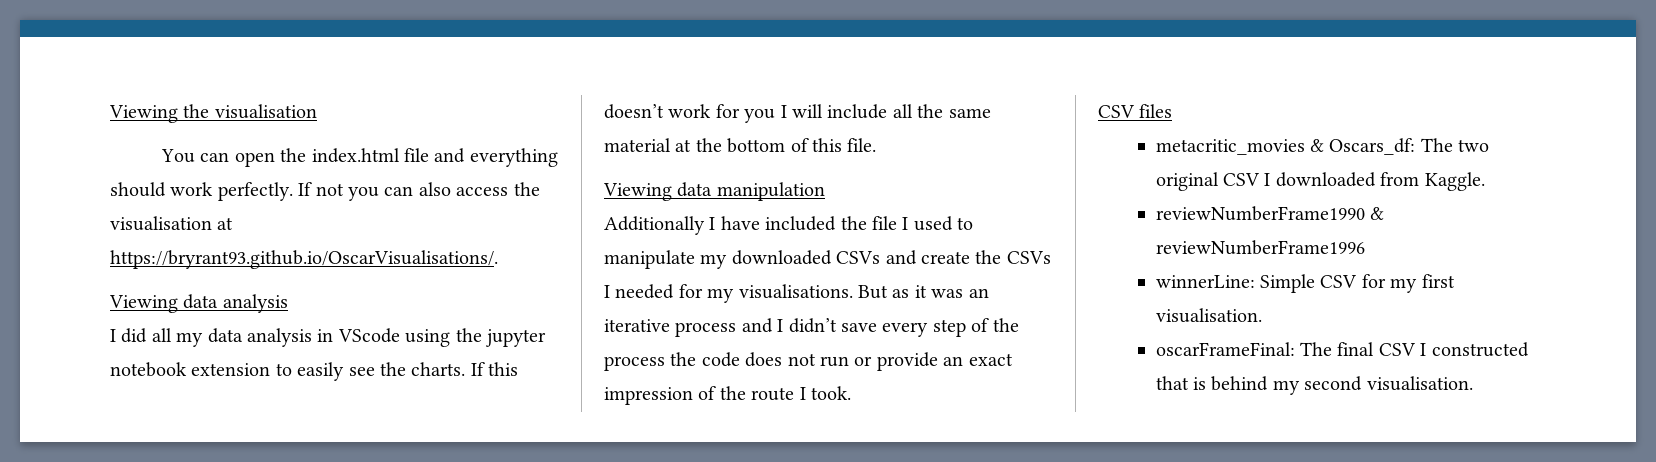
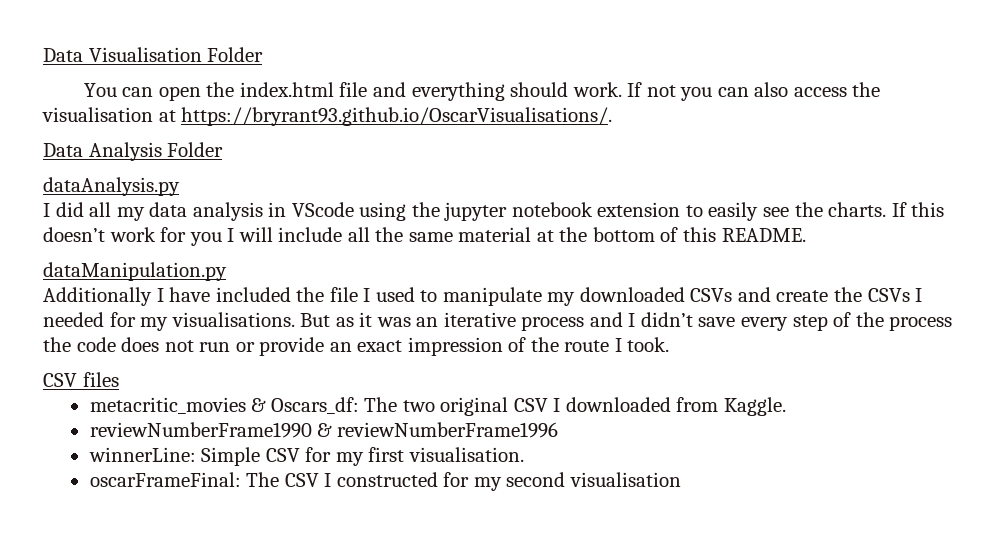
[109,104,317,123] Viewing the visualisation -> [43,47,264,62] Data Visualisation Folder
[170,182,293,201] work perfectly. -> [572,82,622,97] work.
[109,294,288,313] Viewing data analysis -> [43,142,224,161] [43,177,180,196] Data Analysis Folder // dataAnalysis.py
[847,138,877,152] [603,182,825,201] file. // Viewing data manipulation -> [721,228,806,242] [43,262,227,281] README. // dataManipulation.py
[1337,342,1375,356] final -> (280, 479) none
[1155,376,1269,391] that is behind -> [443,472,470,487] for
[1366,376,1473,391] visualisation. -> [569,472,681,487] visualisation

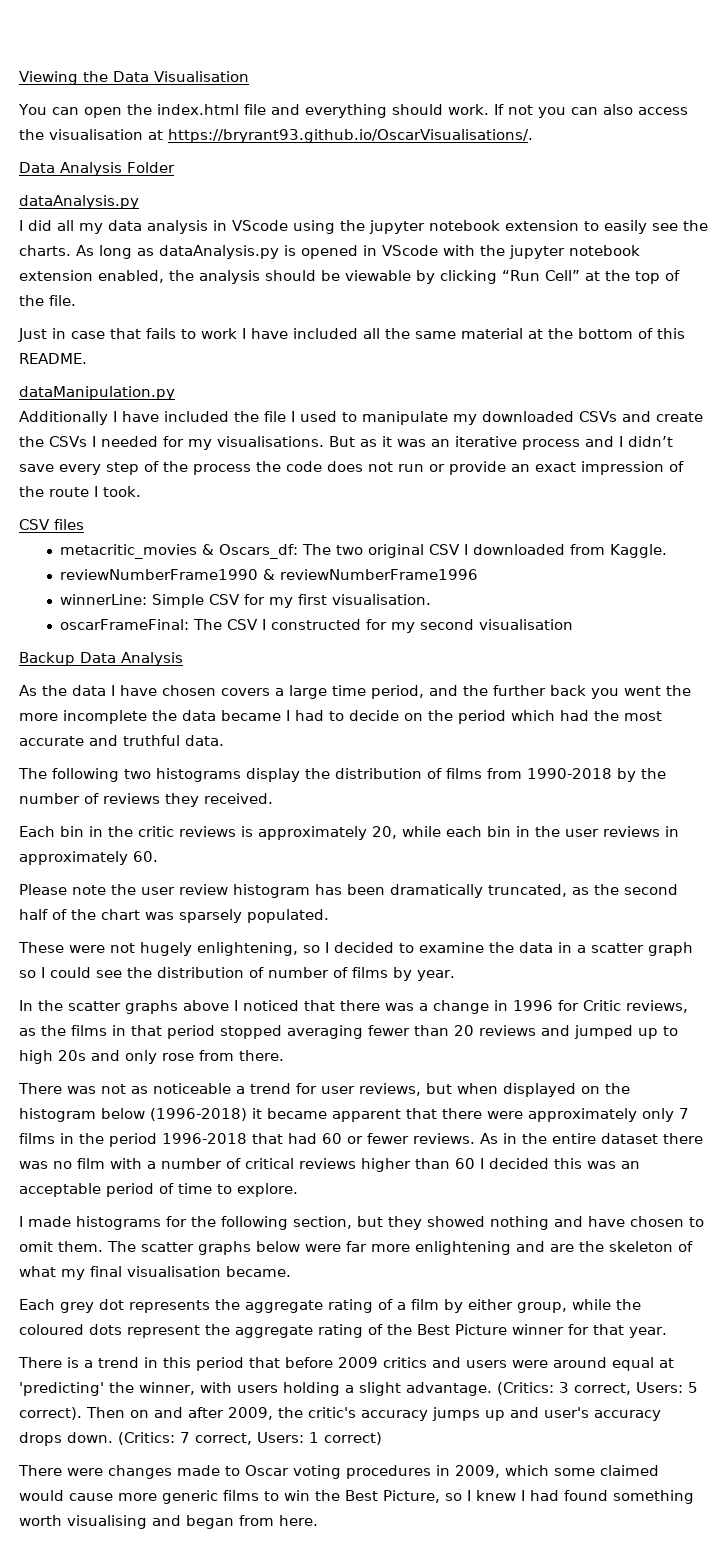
(43, 55) none -> [19,71,108,85] Viewing the
[207,47,264,62] Folder -> (249, 76) none
[891,202,945,217] [43,227,343,246] If this doesn’t work for you I will include -> [76,245,640,259] [19,270,680,284] [19,295,76,306] [18,328,358,342] As long as dataAnalysis.py is opened in VScode with the jupyter notebook extension enabled, the analysis should be viewable by clicking “Run Cell” at the top of the file. // Just in case that fails to work I have included
(681, 479) none -> [19,652,183,666] [19,685,691,699] [19,710,662,724] [19,735,224,746] [18,768,666,782] [19,793,273,807] [19,826,679,840] [19,851,158,865] [19,884,678,898] [19,909,329,923] [18,942,693,956] [19,967,455,981] [19,1000,688,1014] [19,1025,678,1039] [19,1050,284,1064] [18,1083,630,1097] [19,1108,689,1122] [19,1133,703,1147] [19,1158,640,1172] [19,1183,298,1197] [19,1216,704,1230] [19,1241,693,1255] [19,1266,291,1280] [19,1299,641,1313] [19,1324,667,1338] [18,1357,674,1371] [19,1382,698,1396] [19,1407,661,1421] [19,1432,382,1446] [18,1465,659,1479] [19,1490,694,1504] [19,1515,318,1529] // Backup Data Analysis // As the data I have chosen covers a large time period, and the further back you went the more incomplete the data became I had to decide on the period which had the most accurate and truthful data. // The following two histograms display the distribution of films from 1990-2018 by the number of reviews they received. // Each bin in the critic reviews is approximately 20, while each bin in the user reviews in approximately 60. // Please note the user review histogram has been dramatically truncated, as the second half of the chart was sparsely populated. // These were not hugely enlightening, so I decided to examine the data in a scatter graph so I could see the distribution of number of films by year. // In the scatter graphs above I noticed that there was a change in 1996 for Critic reviews, as the films in that period stopped averaging fewer than 20 reviews and jumped up to high 20s and only rose from there. // There was not as noticeable a trend for user reviews, but when displayed on the histogram below (1996-2018) it became apparent that there were approximately only 7 films in the period 1996-2018 that had 60 or fewer reviews. As in the entire dataset there was no film with a number of critical reviews higher than 60 I decided this was an acceptable period of time to explore. // I made histograms for the following section, but they showed nothing and have chosen to omit them. The scatter graphs below were far more enlightening and are the skeleton of what my final visualisation became. // Each grey dot represents the aggregate rating of a film by either group, while the coloured dots represent the aggregate rating of the Best Picture winner for that year. // There is a trend in this period that before 2009 critics and users were around equal at 'predicting' the winner, with users holding a slight advantage. (Critics: 3 correct, Users: 5 correct). Then on and after 2009, the critic's accuracy jumps up and user's accuracy drops down. (Critics: 7 correct, Users: 1 correct) // There were changes made to Oscar voting procedures in 2009, which some claimed would cause more generic films to win the Best Picture, so I knew I had found something worth visualising and began from here.

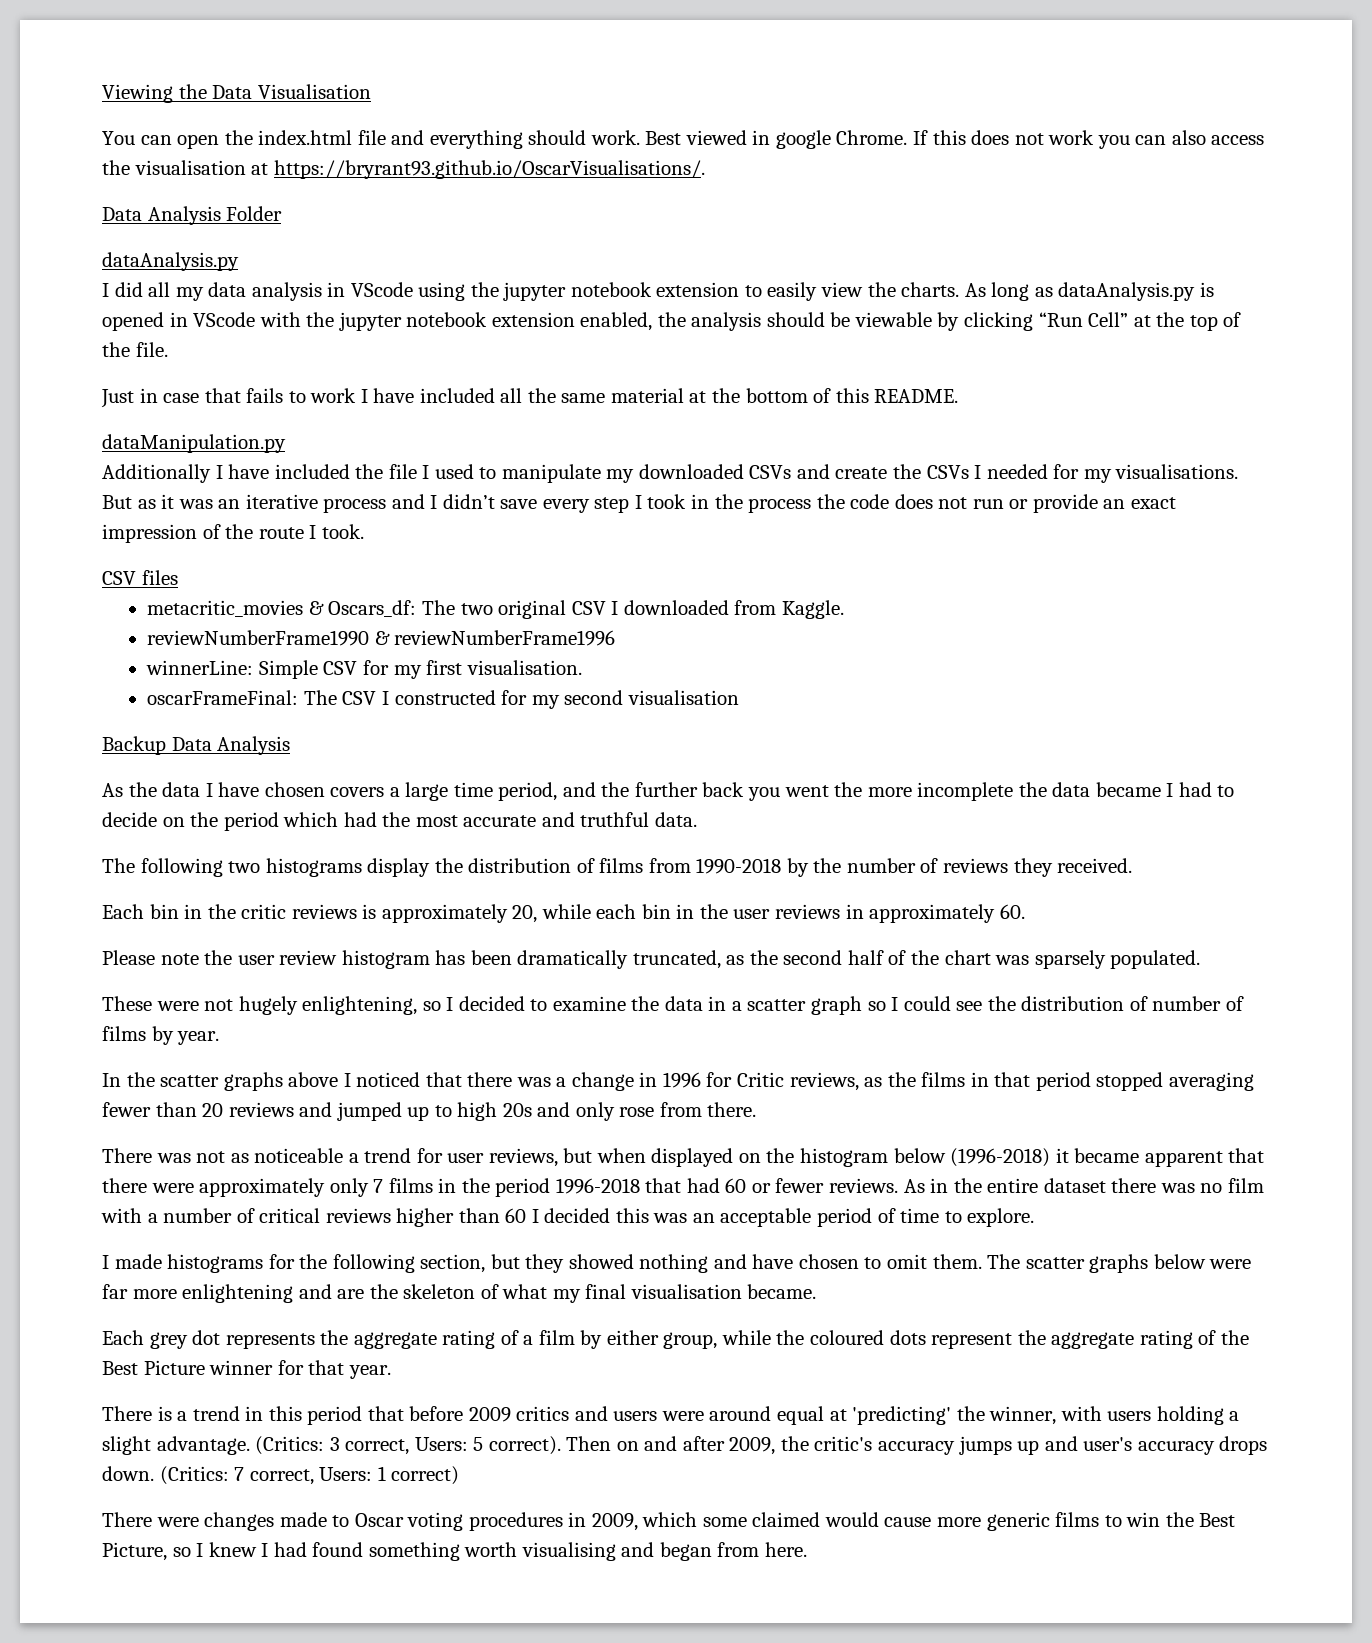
[493,104,533,115] If not -> [645,130,1095,149] Best viewed in google Chrome. If this does not work
[652,223,678,231] see -> [821,282,864,297] view
[144,461,159,472] of -> [634,494,710,509] I took in

